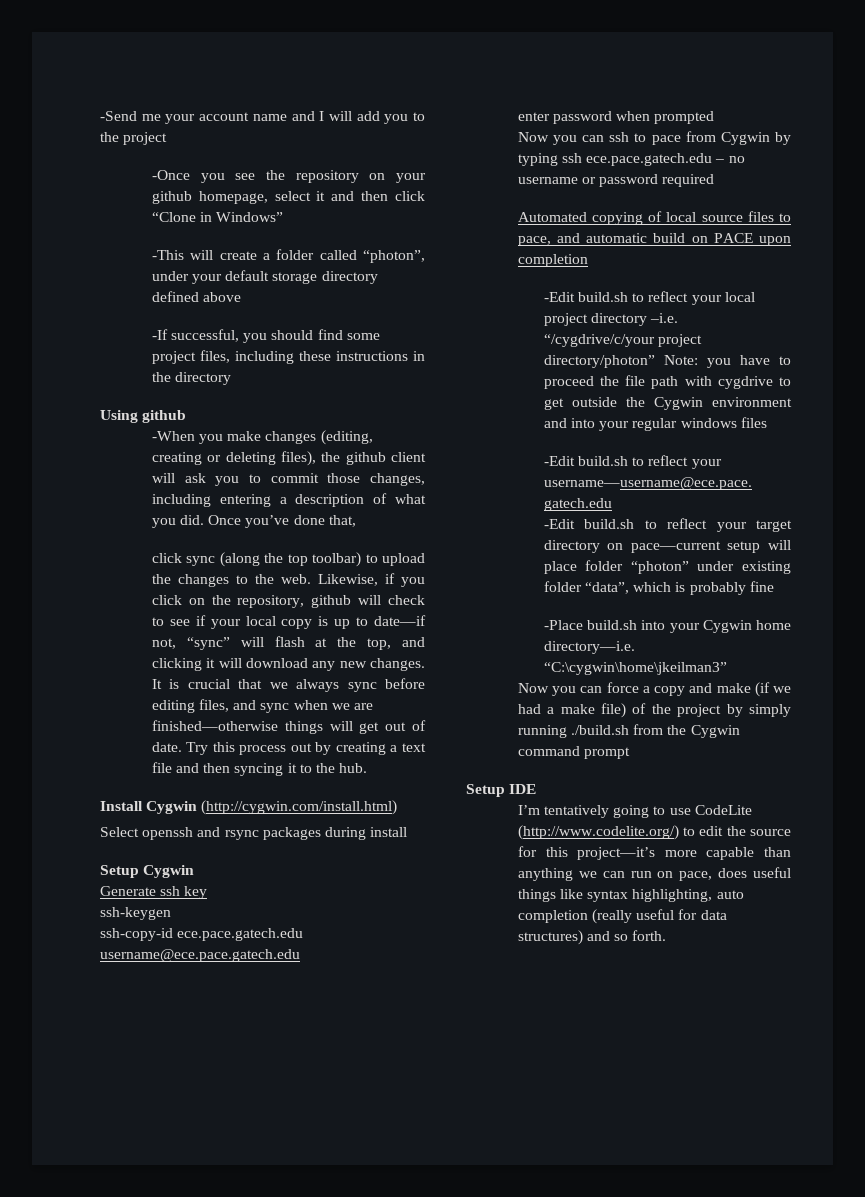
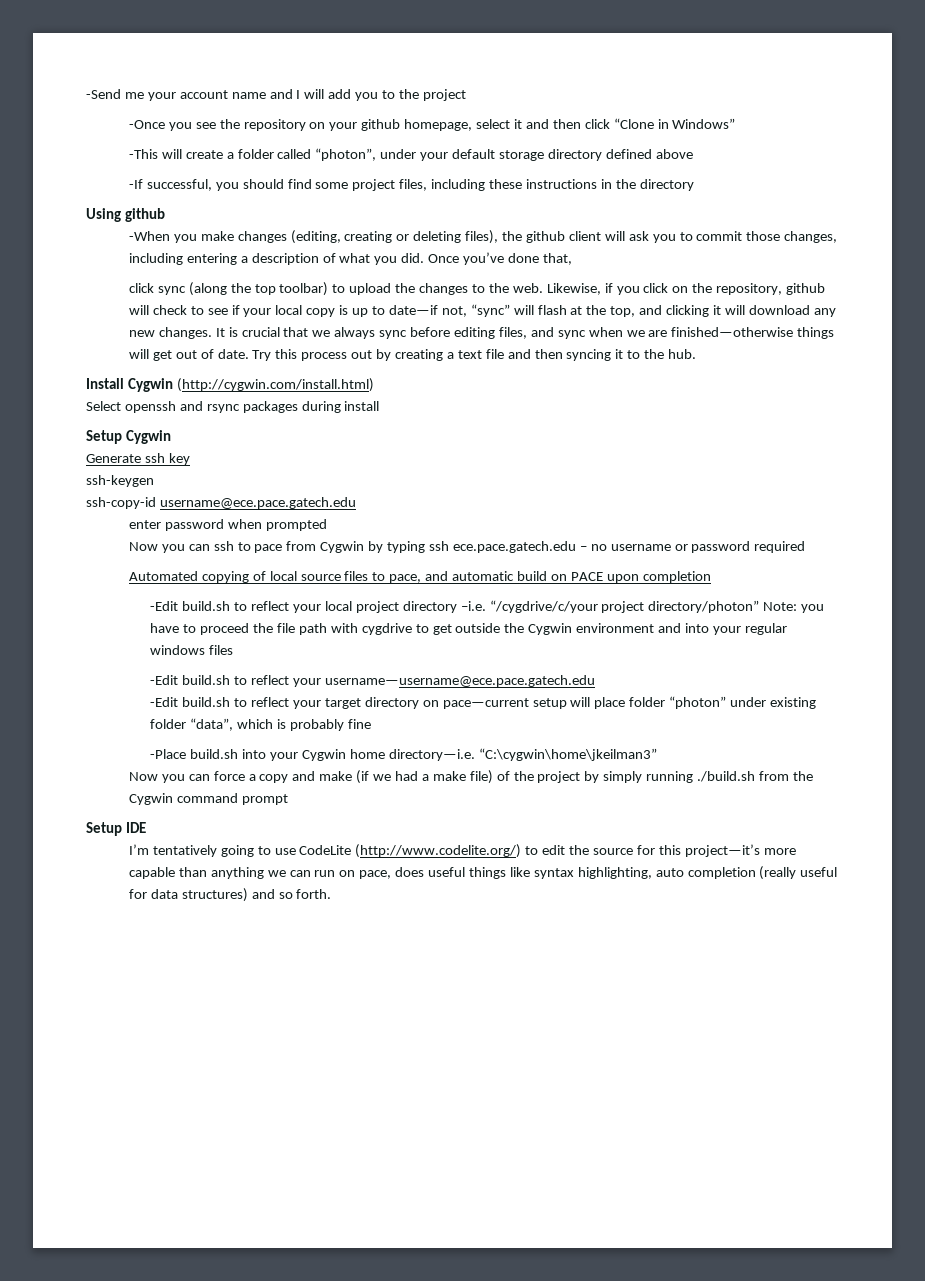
[177,928,304,941] ece.pace.gatech.edu -> (156, 503) none

